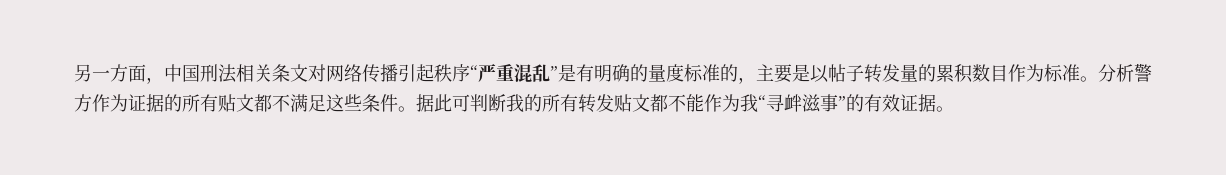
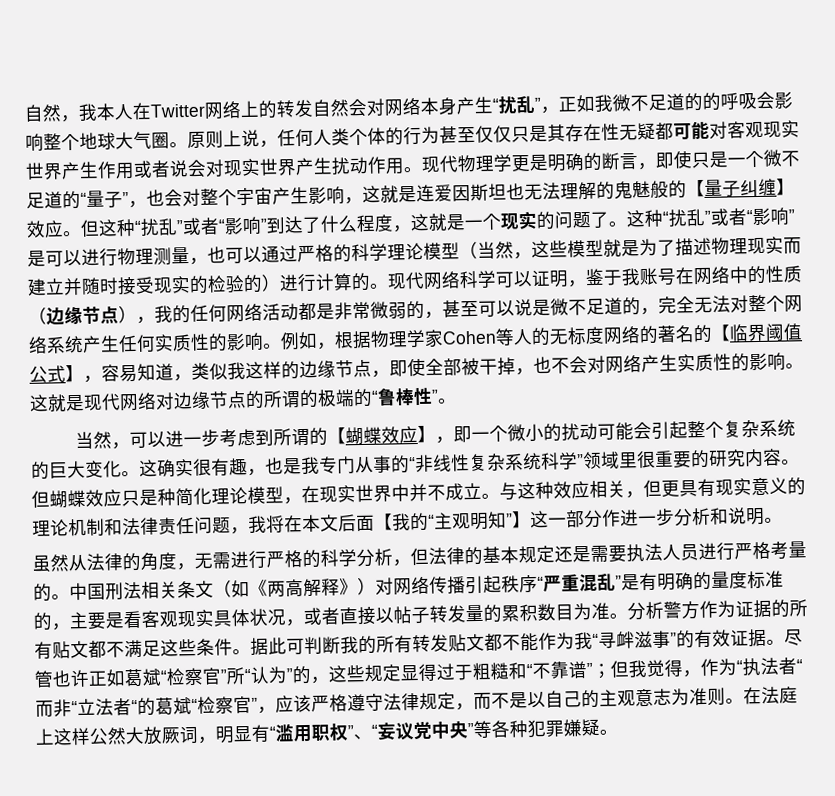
[74,64,308,84] 另一方面，中国刑法相关条文 -> [24,91,793,123] [25,120,800,152] [25,149,800,180] [26,178,795,210] [26,207,795,238] [27,236,802,267] [27,265,803,296] [28,294,803,326] [28,323,803,354] [29,352,804,383] [29,387,457,412] [74,419,796,450] [31,448,800,480] [31,477,806,509] [32,507,783,537] [32,541,807,572] [33,577,376,602] 自然，我本人在Twitter网络上的转发自然会对网络本身产生“扰乱”，正如我微不足道的的呼吸会影响整个地球大气圈。原则上说，任何人类个体的行为甚至仅仅只是其存在性无疑都可能对客观现实世界产生作用或者说会对现实世界产生扰动作用。现代物理学更是明确的断言，即使只是一个微不足道的“量子”，也会对整个宇宙产生影响，这就是连爱因斯坦也无法理解的鬼魅般的【量子纠缠】效应。但这种“扰乱”或者“影响”到达了什么程度，这就是一个现实的问题了。这种“扰乱”或者“影响”是可以进行物理测量，也可以通过严格的科学理论模型（当然，这些模型就是为了描述物理现实而建立并随时接受现实的检验的）进行计算的。现代网络科学可以证明，鉴于我账号在网络中的性质（边缘节点），我的任何网络活动都是非常微弱的，甚至可以说是微不足道的，完全无法对整个网络系统产生任何实质性的影响。例如，根据物理学家Cohen等人的无标度网络的著名的【临界阈值公式】，容易知道，类似我这样的边缘节点，即使全部被干掉，也不会对网络产生实质性的影响。这就是现代网络对边缘节点的所谓的极端的“鲁棒性”。 // 当然，可以进一步考虑到所谓的【蝴蝶效应】，即一个微小的扰动可能会引起整个复杂系统的巨大变化。这确实很有趣，也是我专门从事的“非线性复杂系统科学”领域里很重要的研究内容。但蝴蝶效应只是种简化理论模型，在现实世界中并不成立。与这种效应相关，但更具有现实意义的理论机制和法律责任问题，我将在本文后面【我的“主观明知”】这一部分作进一步分析和说明。 // 虽然从法律的角度，无需进行严格的科学分析，但法律的基本规定还是需要执法人员进行严格考量的。中国刑法相关条文（如《两高解释》）
(810, 73) none -> [123,606,376,629] 看客观现实具体状况，或者直接
[1008,64,1063,82] 作为标 -> [573,602,592,621] 为
(954, 109) none -> [784,629,803,646] [34,657,803,688] [35,686,798,718] [35,718,618,746] 尽管也许正如葛斌“检察官”所“认为”的，这些规定显得过于粗糙和“不靠谱”；但我觉得，作为“执法者“而非“立法者“的葛斌“检察官”，应该严格遵守法律规定，而不是以自己的主观意志为准则。在法庭上这样公然大放厥词，明显有“滥用职权”、“妄议党中央”等各种犯罪嫌疑。

